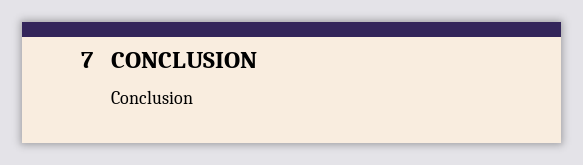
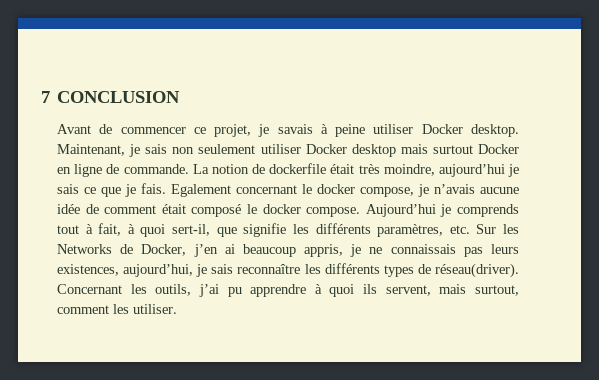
[111,90,194,104] Conclusion -> [57,124,519,137] [57,144,520,157] [57,163,520,177] [57,183,519,197] [57,204,519,217] [57,223,519,237] [57,244,520,257] [57,263,519,278] [57,284,519,297] [57,304,178,314] Avant de commencer ce projet, je savais à peine utiliser Docker desktop. Maintenant, je sais non seulement utiliser Docker desktop mais surtout Docker en ligne de commande. La notion de dockerfile était très moindre, aujourd’hui je sais ce que je fais. Egalement concernant le docker compose, je n’avais aucune idée de comment était composé le docker compose. Aujourd’hui je comprends tout à fait, à quoi sert-il, que signifie les différents paramètres, etc. Sur les Networks de Docker, j’en ai beaucoup appris, je ne connaissais pas leurs existences, aujourd’hui, je sais reconnaître les différents types de réseau(driver). Concernant les outils, j’ai pu apprendre à quoi ils servent, mais surtout, comment les utiliser.

